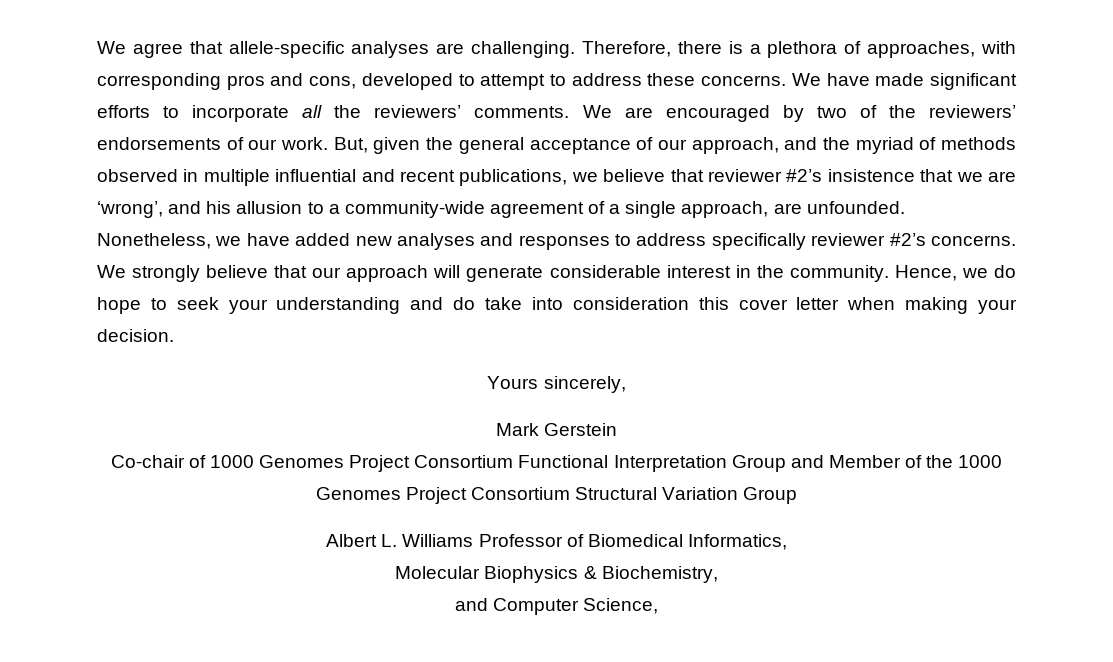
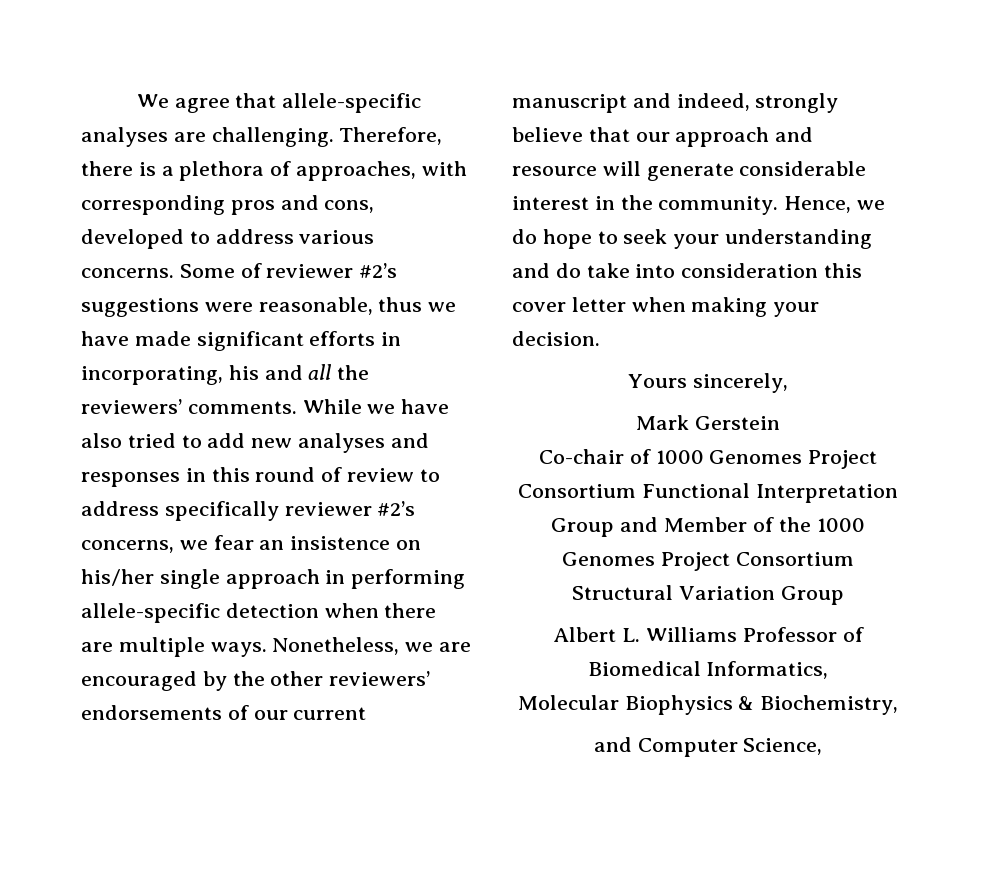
[480,73,1017,90] [97,105,1016,122] [97,137,1016,154] [97,169,1016,186] [97,201,905,218] [97,233,610,250] attempt to address these concerns. We have made significant efforts to incorporate all the reviewers’ comments. We are encouraged by two of the reviewers’ endorsements of our work. But, given the general acceptance of our approach, and the myriad of methods observed in multiple influential and recent publications, we believe that reviewer #2’s insistence that we are ‘wrong’, and his allusion to a community-wide agreement of a single approach, are unfounded. Nonetheless, we have added new analyses and responses -> [215,229,375,244] [81,263,398,278] [81,297,457,317] [81,331,402,351] [81,364,370,385] [81,399,450,414] [81,433,429,453] [81,467,415,487] address various concerns. Some of reviewer #2’s suggestions were reasonable, thus we have made significant efforts in incorporating, his and all the reviewers’ comments. While we have also tried to add new analyses and responses in this round of review
[931,235,1016,246] [97,265,126,278] concerns. We -> [81,535,422,553] [81,569,466,589] [81,603,437,623] [81,637,472,657] [81,671,431,691] [81,705,367,720] [512,93,750,113] concerns, we fear an insistence on his/her single approach in performing allele-specific detection when there are multiple ways. Nonetheless, we are encouraged by the other reviewers’ endorsements of our current manuscript and indeed,
(429, 273) none -> [775,127,814,142] [512,166,597,176] and resource

